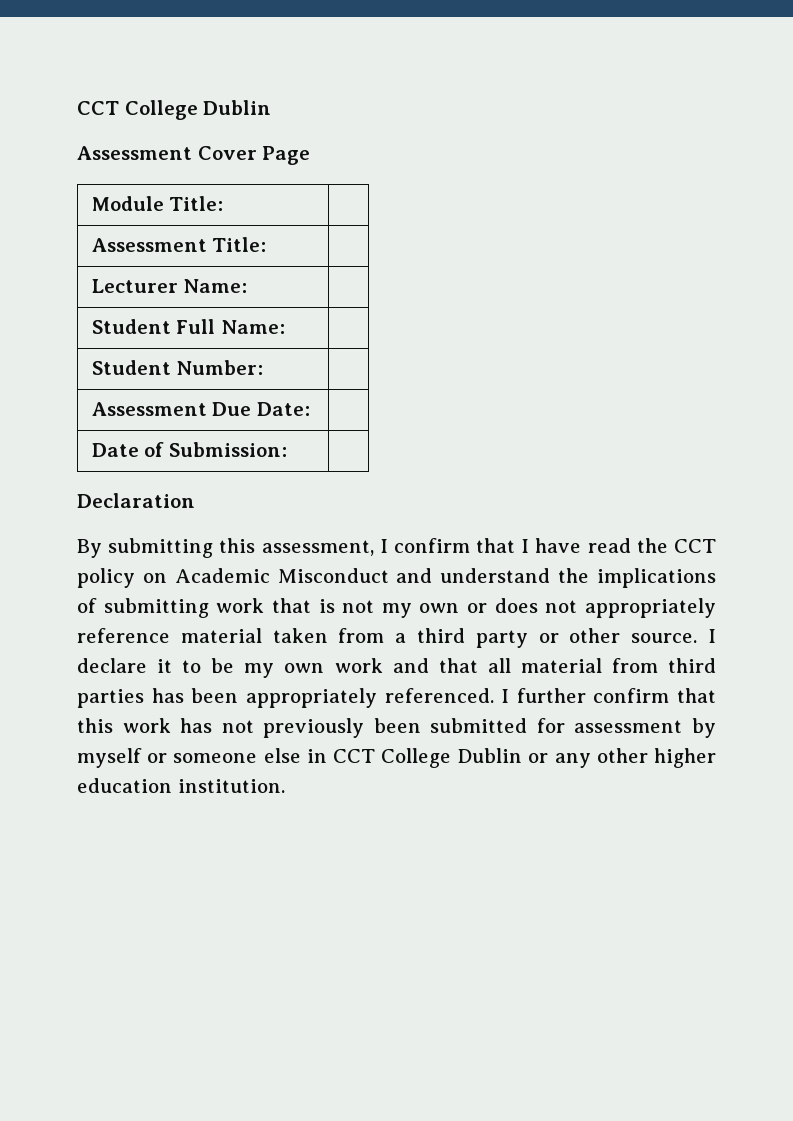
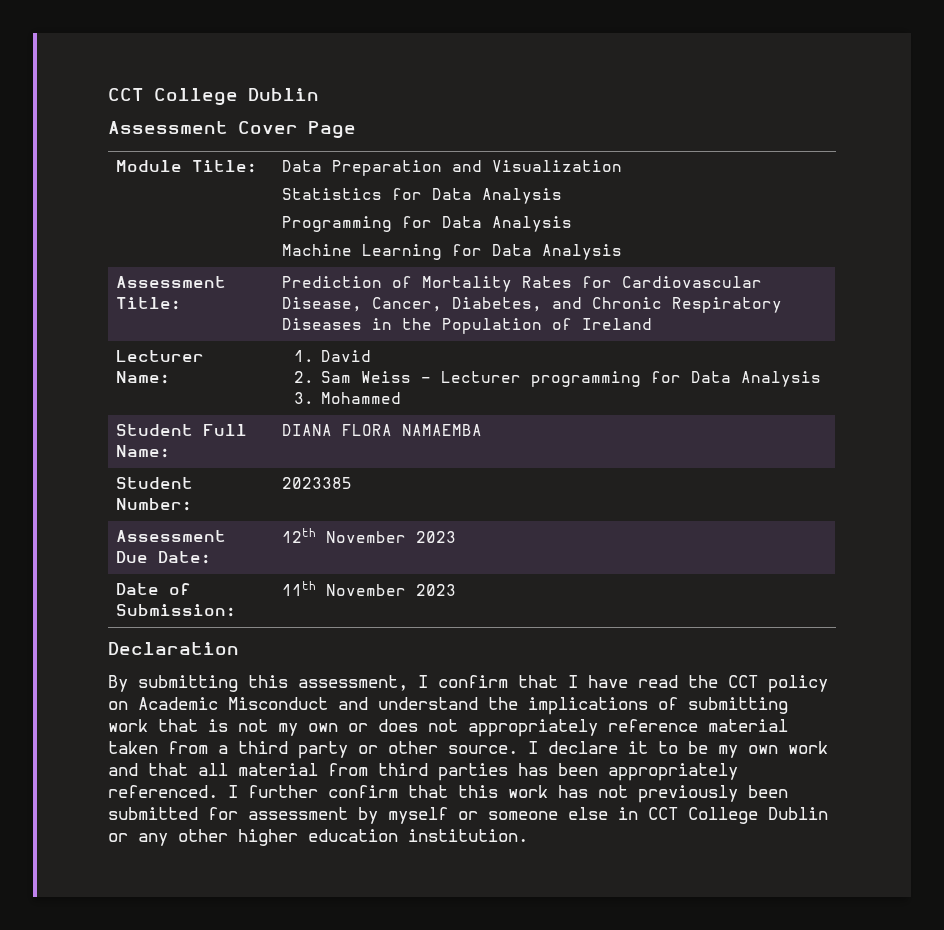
[91,237,267,252] [91,279,248,293] // Assessment Title: | // Lecturer Name: | -> [282,160,623,176] [282,188,563,204] [282,216,573,232] [282,244,623,260] [116,276,227,288] [116,297,182,310] [282,276,763,292] [282,297,783,313] [282,318,653,334] [116,350,205,362] [116,371,171,384] [293,350,372,362] [293,371,822,387] [293,392,402,404] Data Preparation and Visualization // Statistics for Data Analysis // Programming for Data Analysis // Machine Learning for Data Analysis // Assessment Title: | Prediction of Mortality Rates for Cardiovascular Disease, Cancer, Diabetes, and Chronic Respiratory Diseases in the Population of Ireland // Lecturer Name: | 1. David // 2. Sam Weiss – Lecturer programming for Data Analysis // 3. Mohammed
(285, 327) none -> [282,424,483,436] DIANA FLORA NAMAEMBA
(264, 367) none -> [282,477,353,489] 2023385
(310, 409) none -> [282,528,457,543] 12th November 2023
(287, 449) none -> [282,581,457,596] 11th November 2023

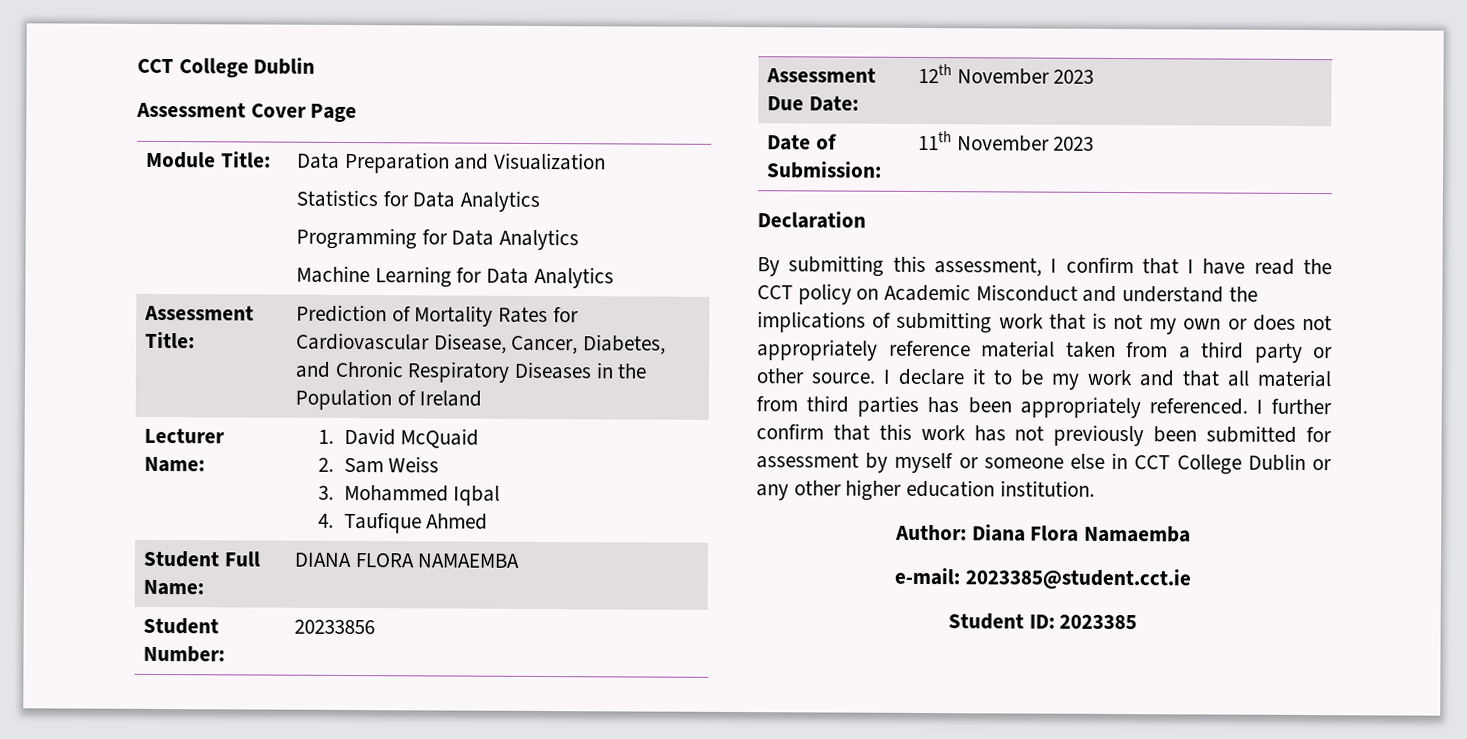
[482,188,563,204] Analysis -> [460,190,541,212] Analytics
[492,216,573,232] Analysis -> [499,228,580,251] Analytics
[542,244,623,260] Analysis -> [533,266,614,289] Analytics
(372, 356) none -> [400,428,480,449] McQuaid
[421,371,822,387] [293,392,402,404] – Lecturer programming for Data Analysis // 3. Mohammed -> [318,484,501,506] [318,511,489,534] // 3. Mohammed Iqbal // 4. Taufique Ahmed
[282,477,353,489] 2023385 -> [294,619,376,635] 20233856
[748,745,778,754] own -> (1079, 381) none
(528, 835) none -> [894,524,1192,543] [894,567,1191,590] [947,613,1138,630] // Author: Diana Flora Namaemba // e-mail: 2023385@student.cct.ie // Student ID: 2023385

